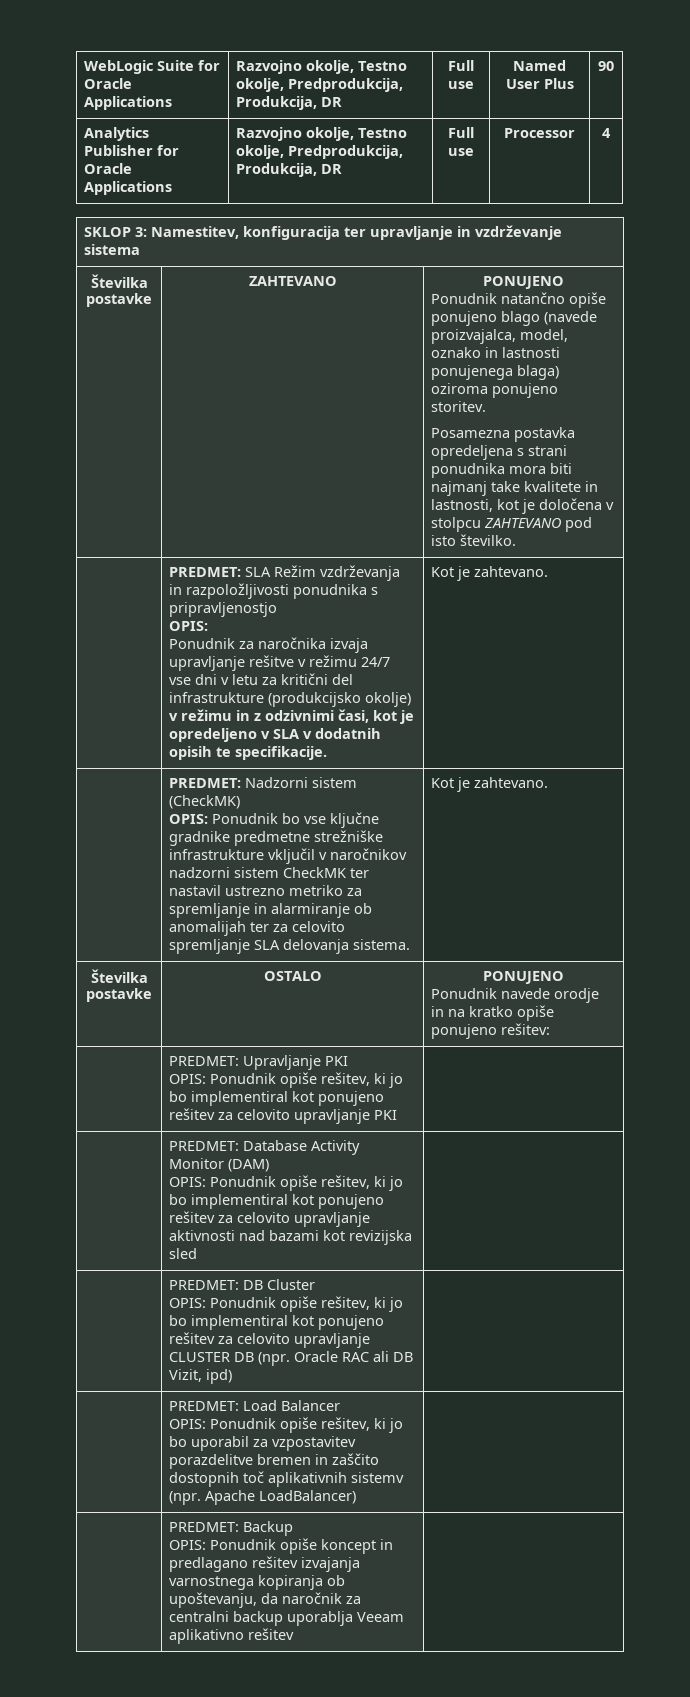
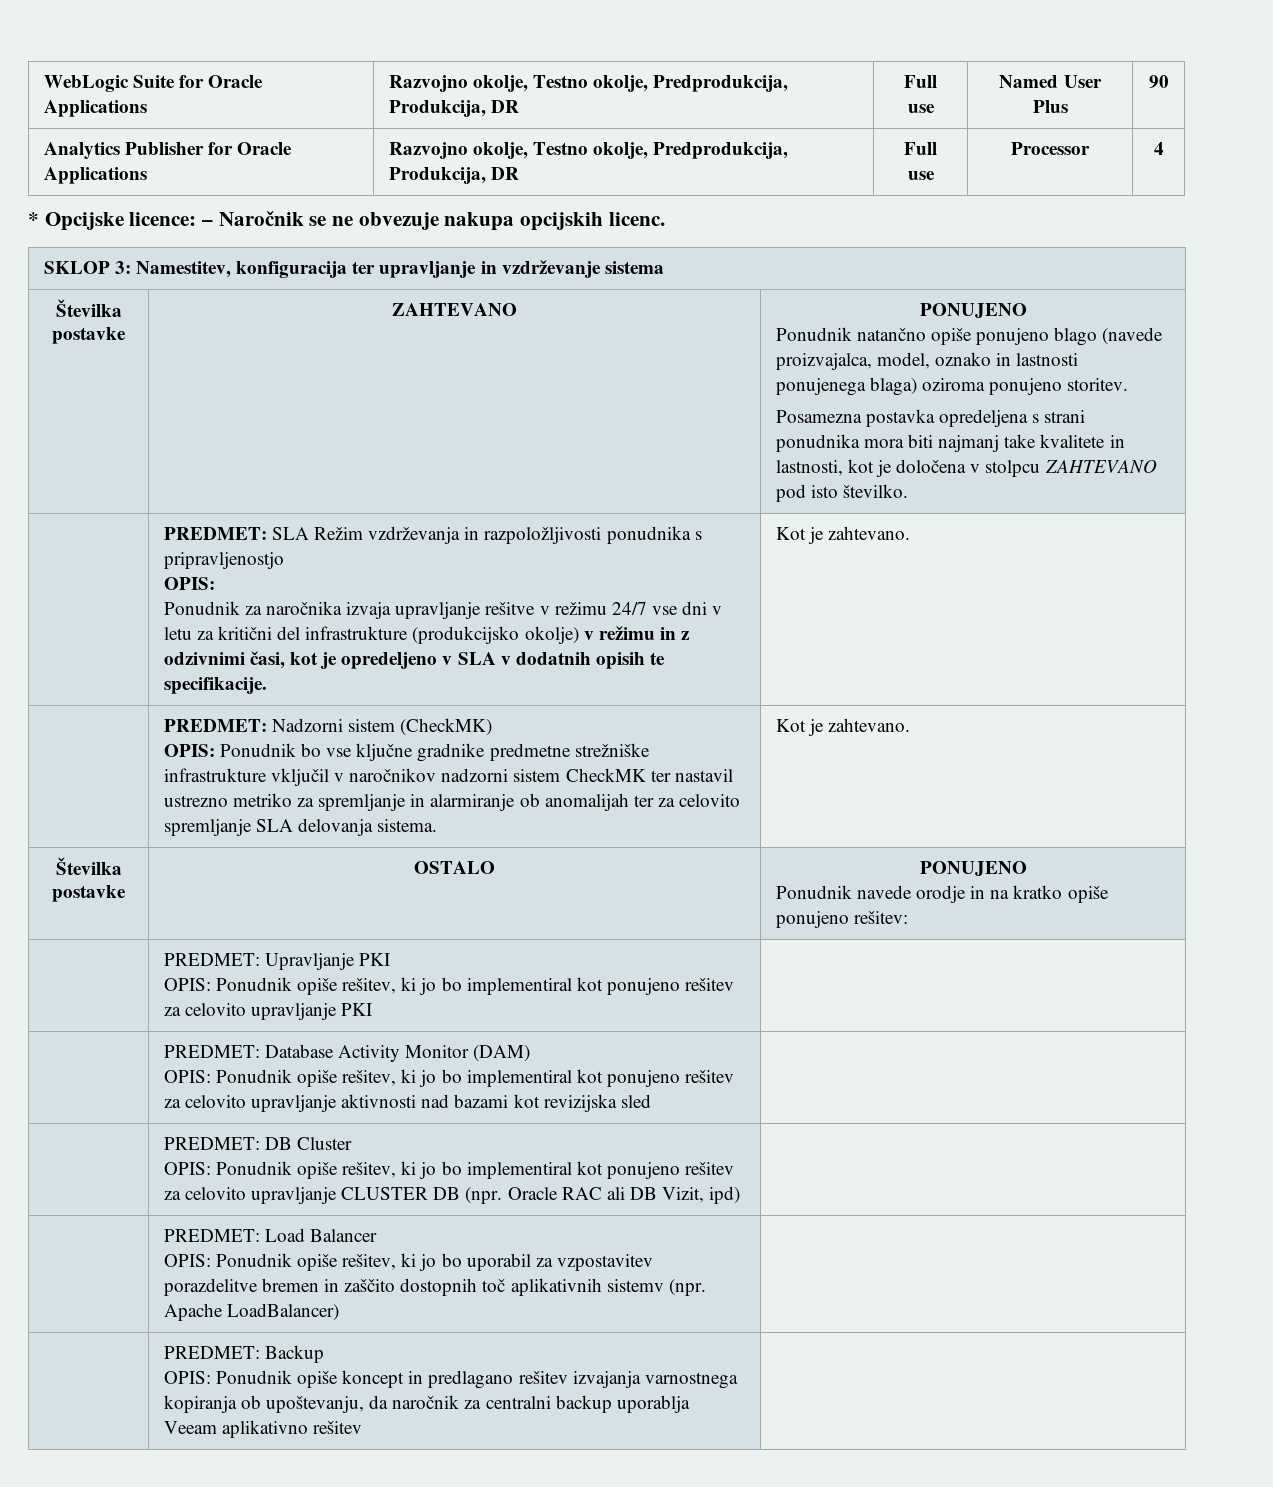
(611, 133) none -> [28,211,665,231] // * Opcijske licence: – Naročnik se ne obvezuje nakupa opcijskih licenc.

